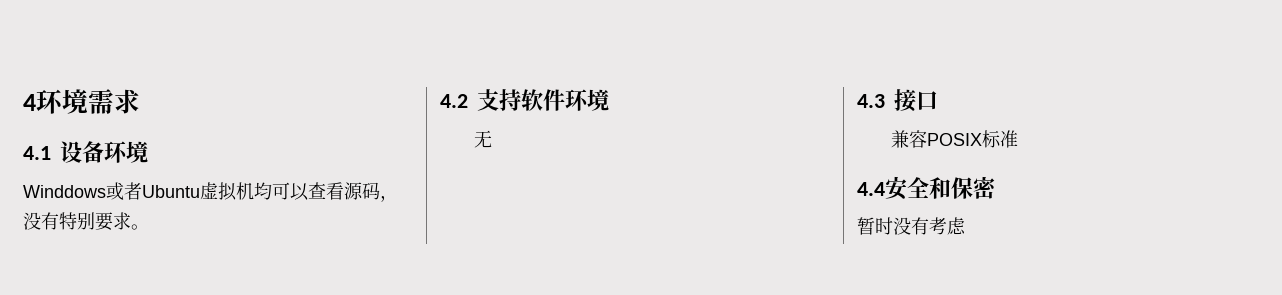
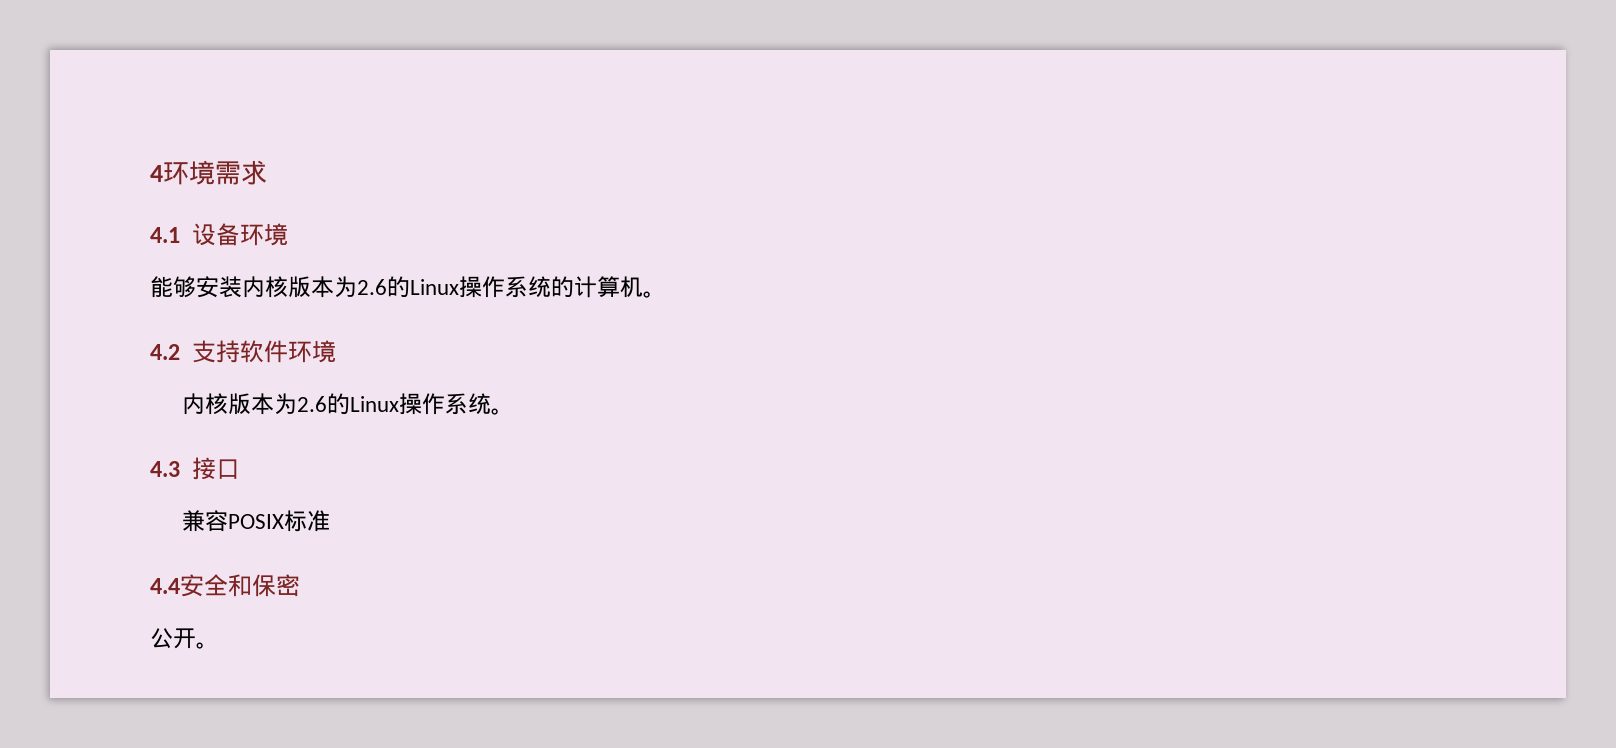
[23,182,398,202] [23,212,131,231] Winddows或者Ubuntu虚拟机均可以查看源码，没有特别要求 -> [150,276,643,298] 能够安装内核版本为2.6的Linux操作系统的计算机
[473,130,492,148] 无 -> [182,393,515,415] 内核版本为2.6的Linux操作系统。
[857,217,966,235] 暂时没有考虑 -> [150,628,219,649] 公开。

